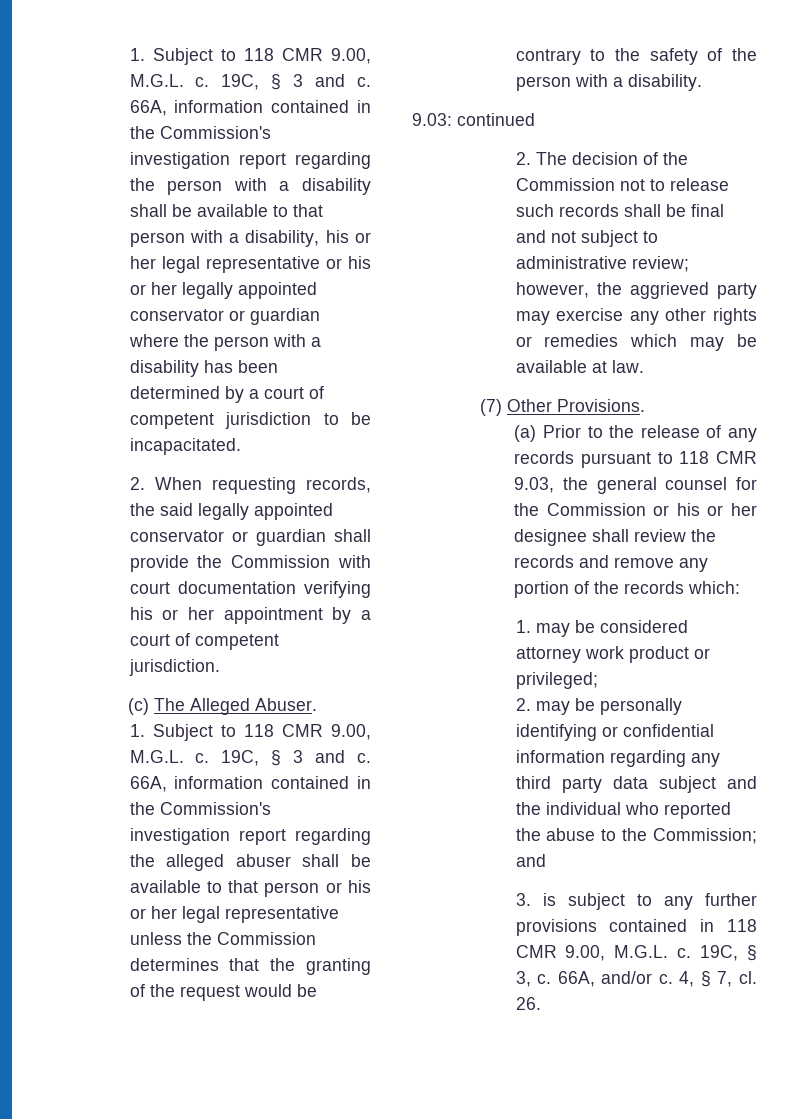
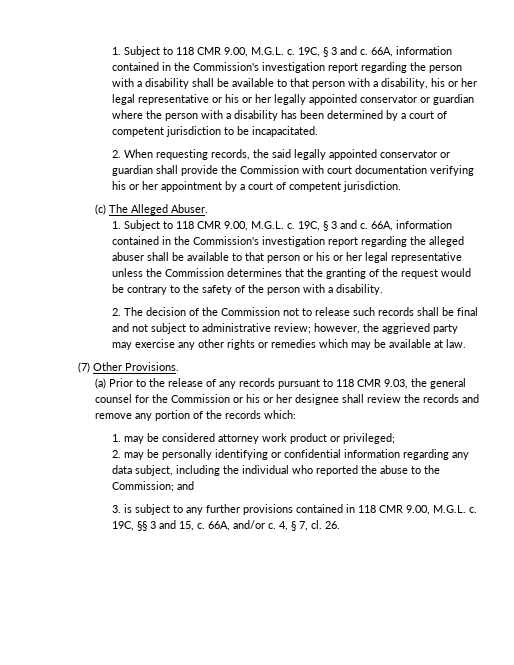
[412,113,535,126] // 9.03: continued -> (384, 289) none
[515,776,757,793] third party data subject and -> [112,465,221,476] data subject, including
[747,945,757,961] [515,971,531,987] § 3, -> [137,520,195,531] §§ 3 and 15,

